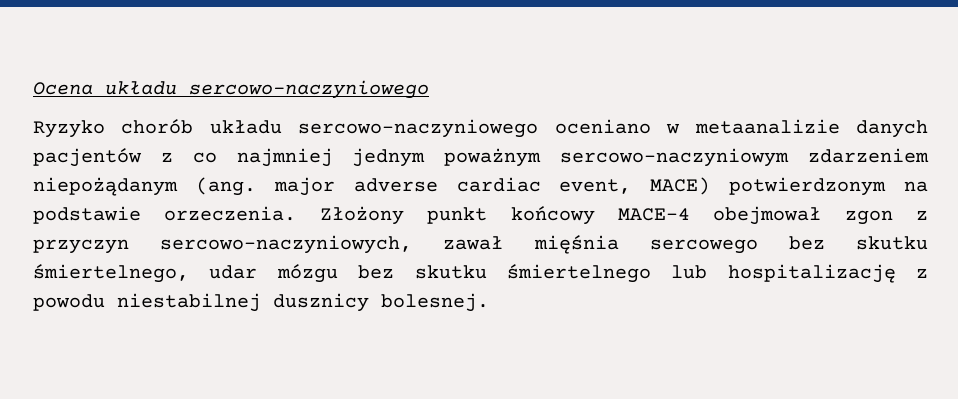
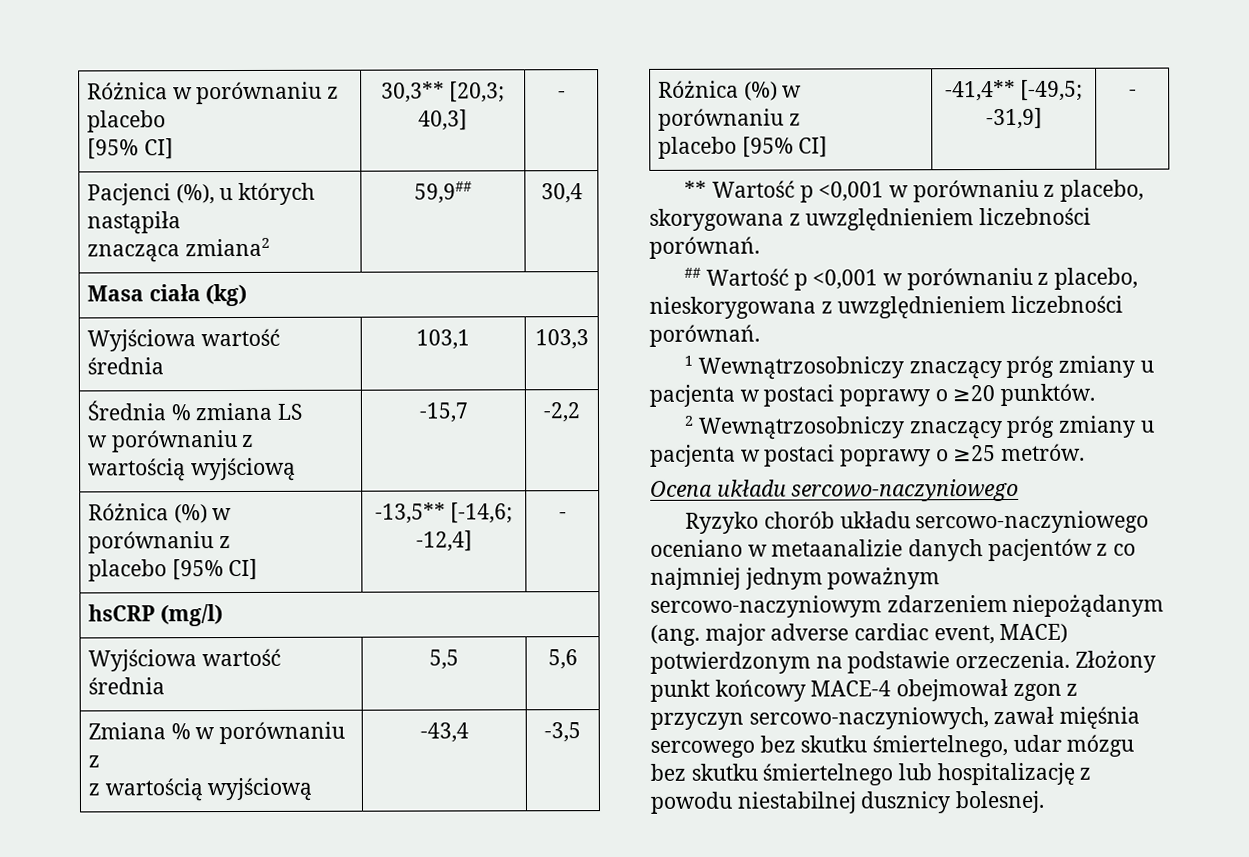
(33, 88) none -> [87,81,340,105] [87,110,167,133] [87,138,174,160] [380,81,506,103] [418,109,468,131] [557,91,566,99] [87,182,316,206] [87,211,182,235] [87,237,270,263] [414,181,472,204] [540,183,583,204] [87,283,248,307] [87,328,280,352] [87,357,165,375] [416,329,470,350] [534,329,589,350] [87,400,303,421] [88,430,255,453] [88,457,296,482] [418,402,468,423] [543,402,580,423] [88,503,233,524] [88,531,231,554] [88,558,259,582] [374,502,514,524] [415,530,473,552] [558,512,567,520] [88,604,223,627] [88,648,281,672] [88,677,166,695] [429,649,459,670] [547,649,578,670] [88,721,346,745] [88,755,101,768] [88,777,313,802] [419,722,469,743] [544,722,581,743] [658,80,803,101] [658,108,801,131] [658,136,829,159] [944,79,1084,102] [985,107,1043,130] [1128,89,1137,97] [684,179,1145,203] [649,207,1092,231] [649,236,760,259] [684,267,1139,291] [649,295,1124,319] [649,324,760,347] [684,355,1154,380] [649,383,1096,407] [684,415,1155,440] [650,443,1086,467] Różnica w porównaniu z placebo // [95% CI] | 30,3** [20,3; 40,3] | - // Pacjenci (%), u których nastąpiła // znacząca zmiana2 | 59,9## | 30,4 // Masa ciała (kg) // Wyjściowa wartość średnia | 103,1 | 103,3 // Średnia % zmiana LS // w porównaniu z wartością wyjściową | -15,7 | -2,2 // Różnica (%) w porównaniu z // placebo [95% CI] | -13,5** [-14,6; -12,4] | - // hsCRP (mg/l) // Wyjściowa wartość średnia | 5,5 | 5,6 // Zmiana % w porównaniu z // z wartością wyjściową | -43,4 | -3,5 // Różnica (%) w porównaniu z // placebo [95% CI] | -41,4** [-49,5; -31,9] | - // ** Wartość p <0,001 w porównaniu z placebo, skorygowana z uwzględnieniem liczebności porównań. // ## Wartość p <0,001 w porównaniu z placebo, nieskorygowana z uwzględnieniem liczebności porównań. // 1 Wewnątrzosobniczy znaczący próg zmiany u pacjenta w postaci poprawy o ≥20 punktów. // 2 Wewnątrzosobniczy znaczący próg zmiany u pacjenta w postaci poprawy o ≥25 metrów. //

